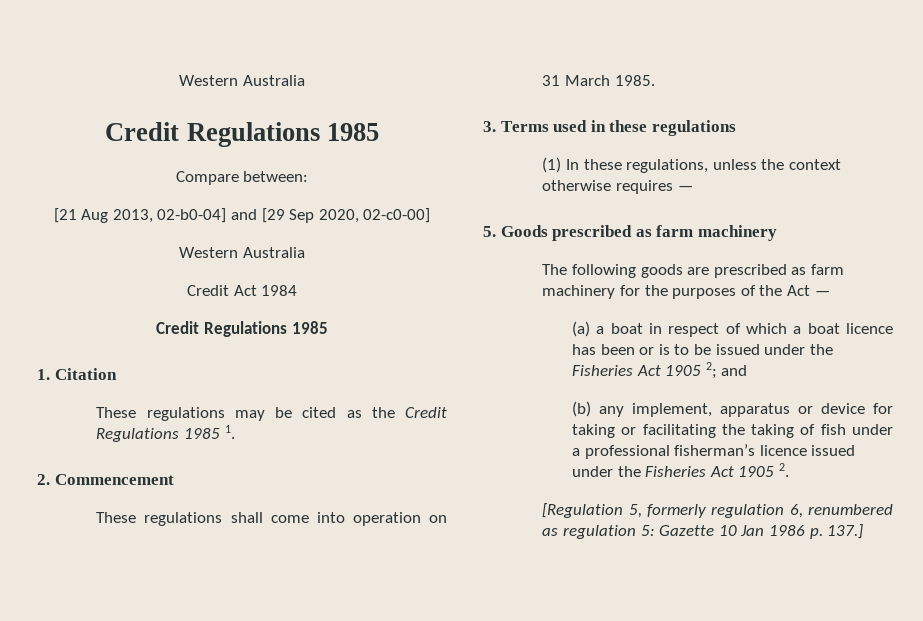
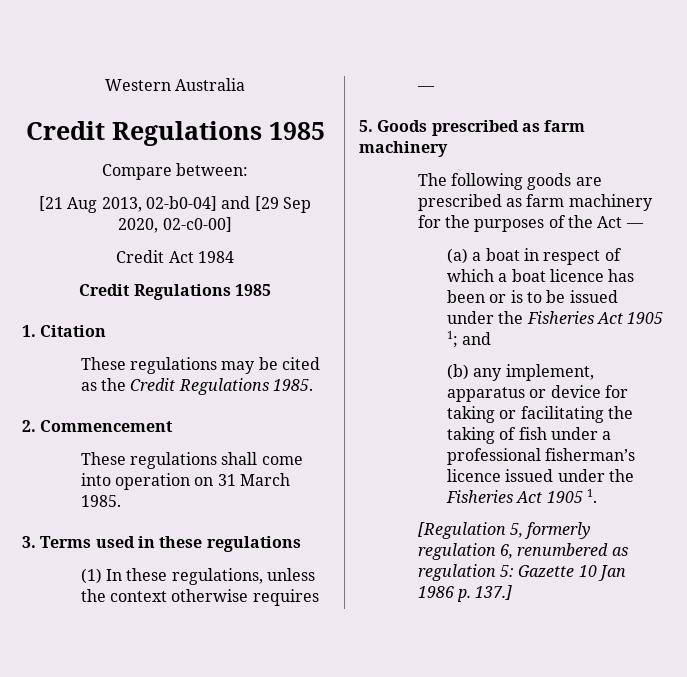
[179,247,305,258] // Western Australia -> (232, 224) none
[183,425,235,439] 1985 1. -> [273,379,314,391] 1985.
[705,362,717,379] 2; -> [447,331,459,348] 1;
[779,463,790,477] 2. -> [587,489,598,503] 1.

